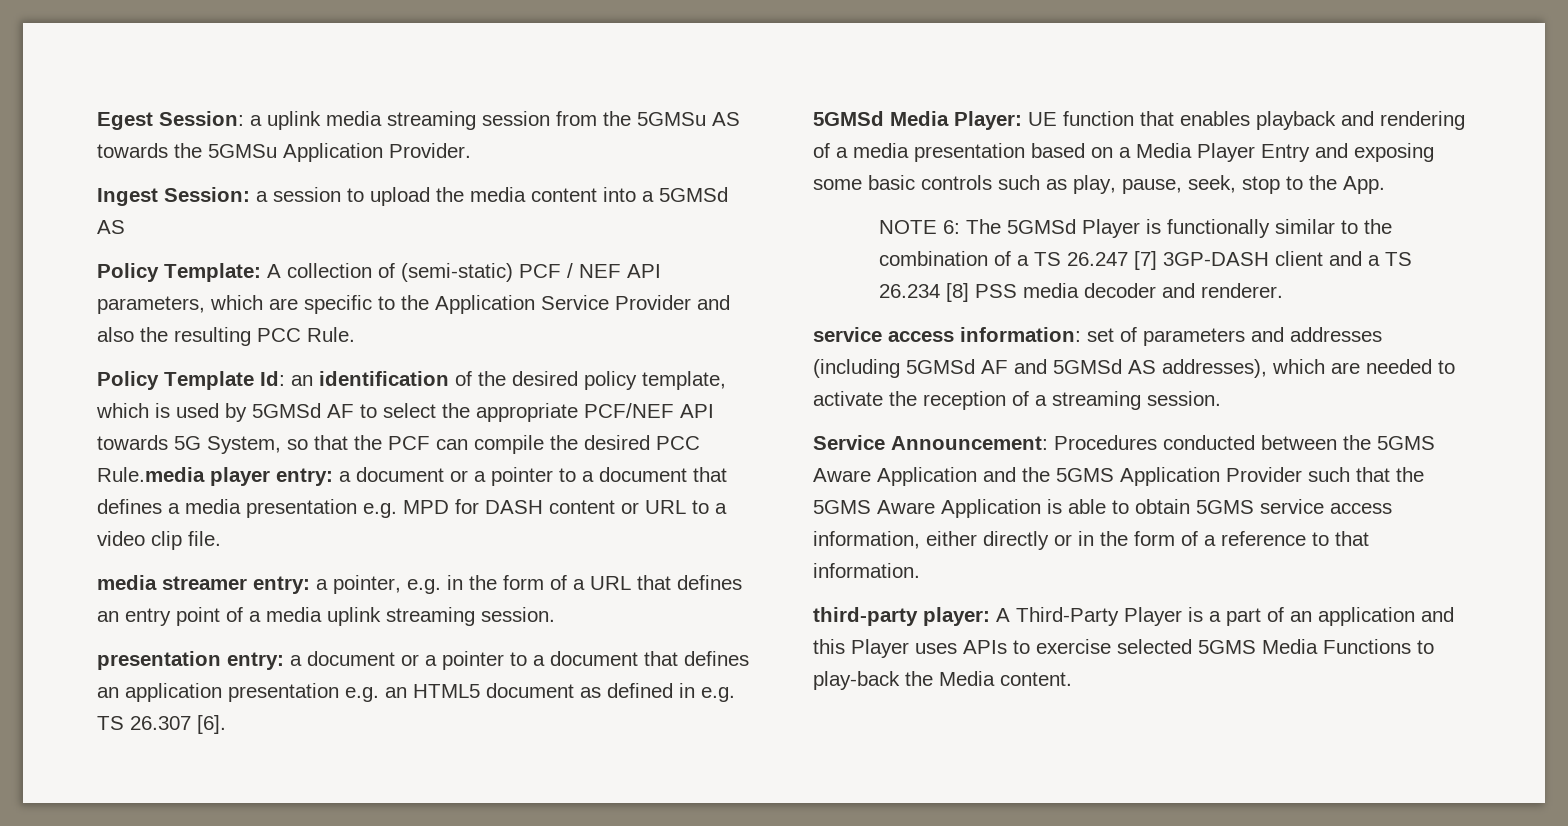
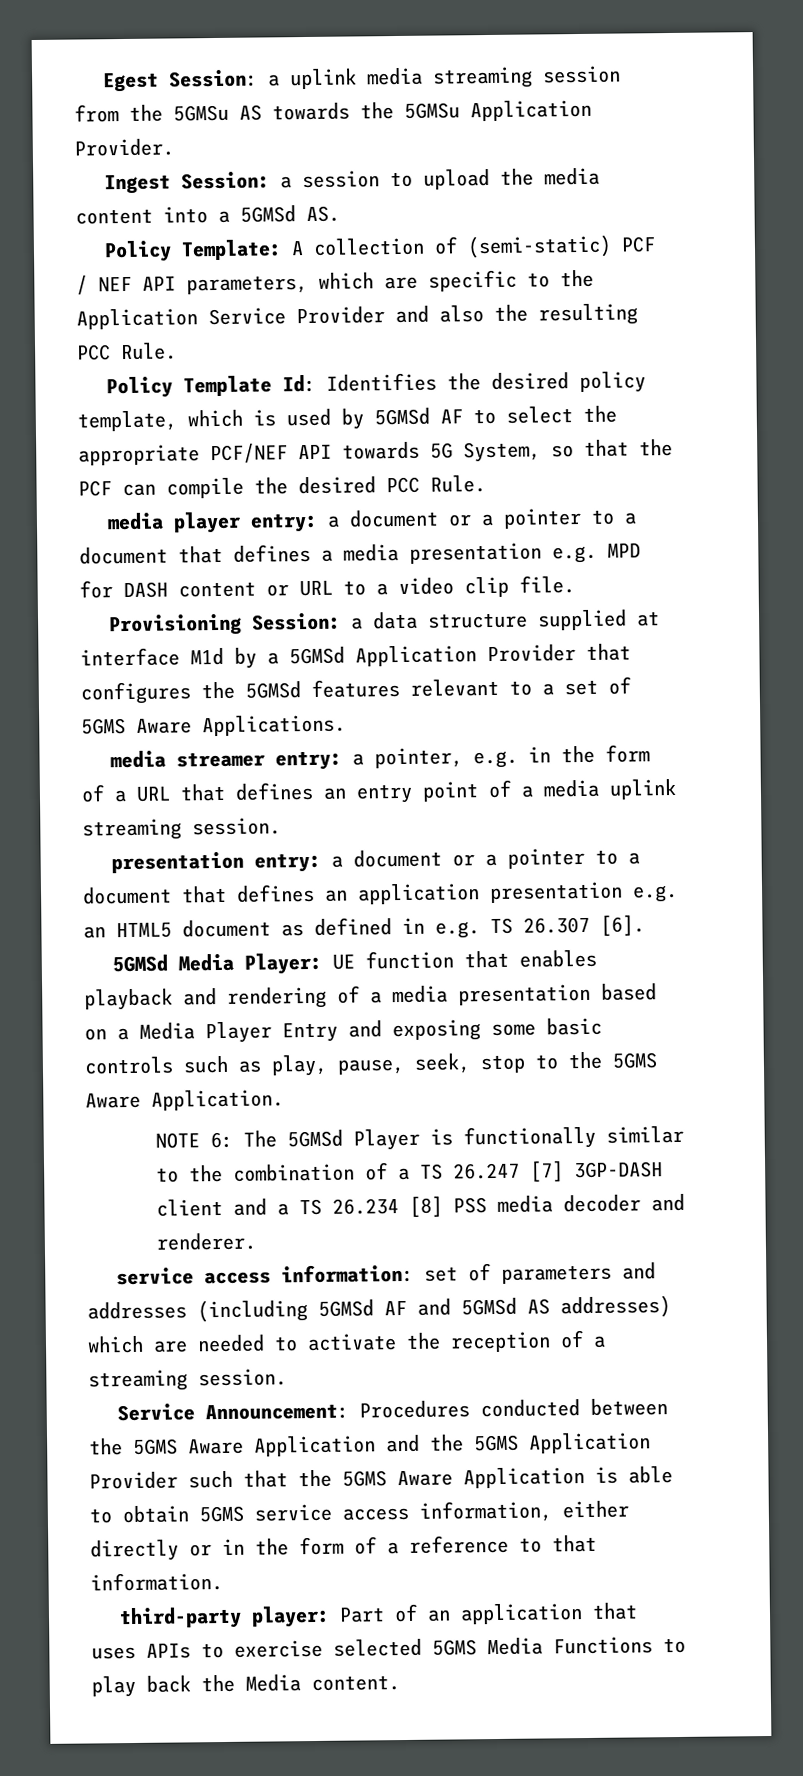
[97,220,125,234] AS -> [306,205,340,223] AS.
[291,371,472,386] an identification of -> [326,372,438,392] Identifies
[97,467,205,482] Rule.media -> [430,475,486,493] [107,512,165,531] Rule. // media
(221, 538) none -> [108,609,661,637] [80,643,631,669] [80,676,631,705] [81,714,346,737] // Provisioning Session: a data structure supplied at interface M1d by a 5GMSd Application Provider that configures the 5GMSd features relevant to a set of 5GMS Aware Applications.
[1343,176,1385,194] App. -> [612,1052,657,1069] [85,1089,284,1111] 5GMS Aware Application.
[1162,359,1267,378] addresses), -> [560,1295,671,1319] addresses)
[996,607,1454,626] [813,639,909,658] A Third-Party Player is a part of an application and this Player -> [339,1602,639,1625] Part of an application that
[813,671,900,690] play-back -> [91,1675,191,1698] play back

